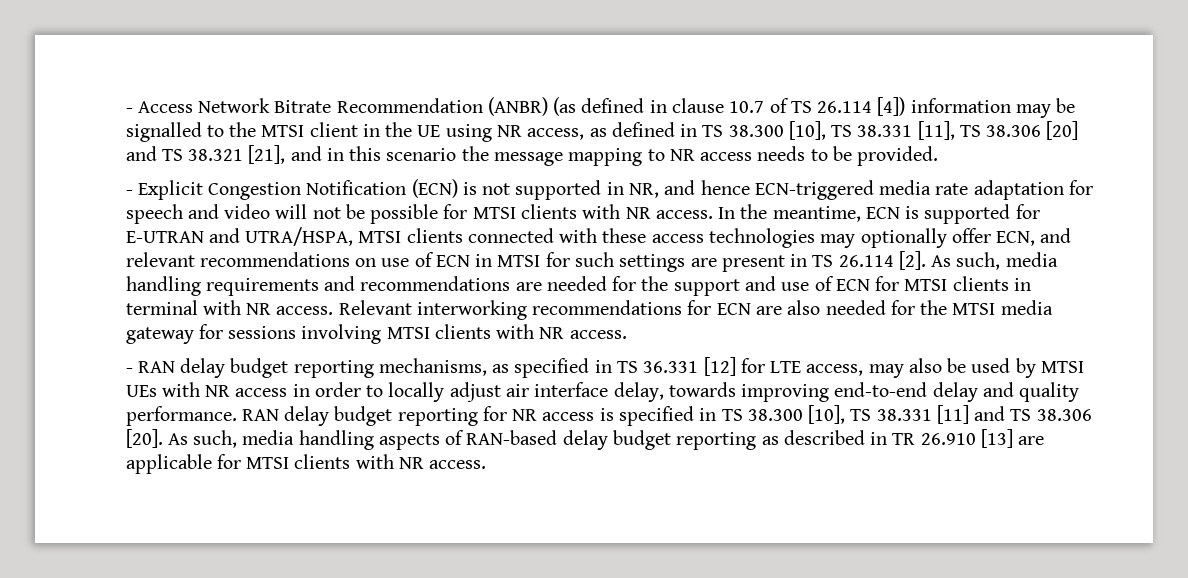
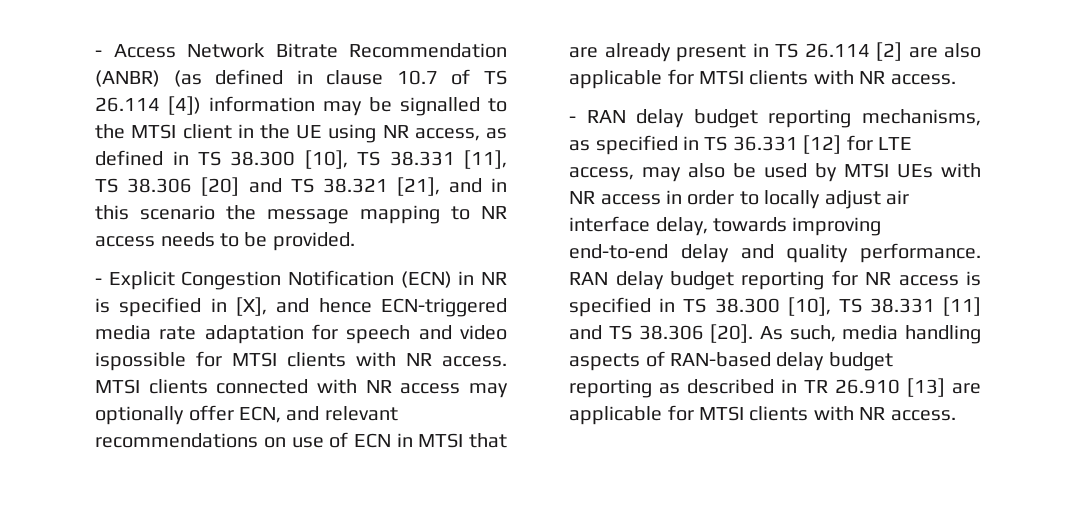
[462,180,659,200] is not supported in NR, -> [458,271,507,285] [95,297,268,317] in NR is specified in [X],
[275,204,1040,224] [125,227,354,246] will not be possible for MTSI clients with NR access. In the meantime, ECN is supported for E-UTRAN and UTRA/HSPA, -> [95,351,507,371] ispossible for MTSI clients with NR access.
[602,228,815,248] these access technologies -> [365,380,461,394] NR access
[545,251,1058,272] [125,276,1031,296] [125,300,1053,320] [125,324,382,344] for such settings are present in TS 26.114 [2]. As such, media handling requirements and recommendations are needed for the support and use of ECN for MTSI clients in terminal with NR access. Relevant interworking recommendations for ECN are also needed for the MTSI media gateway for sessions involving -> [469,433,508,448] [569,42,981,62] [569,69,694,89] that are already present in TS 26.114 [2] are also applicable for

